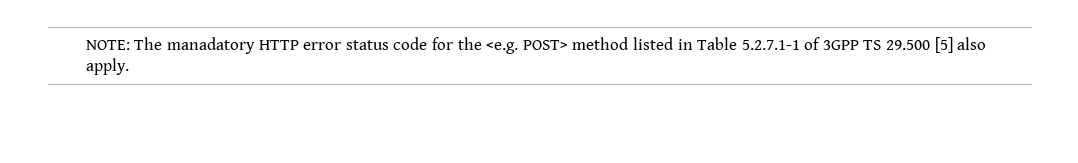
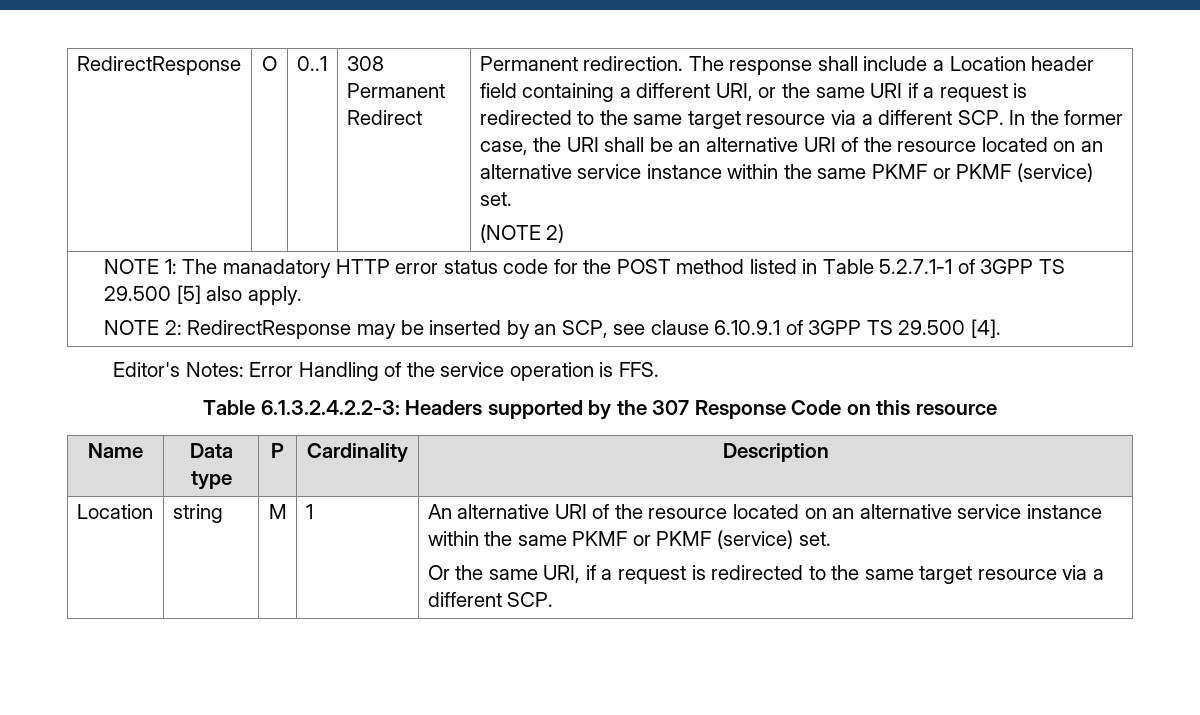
[85,40,130,50] NOTE: -> [76,56,241,75] [262,56,277,71] [296,56,327,71] [346,56,384,71] [346,83,445,98] [346,110,422,125] [479,56,1095,75] [479,83,1028,102] [479,110,1124,129] [479,137,1103,155] [479,163,1093,182] [479,192,512,206] [479,224,565,243] [104,259,177,274] RedirectResponse | O | 0..1 | 308 Permanent Redirect | Permanent redirection. The response shall include a Location header field containing a different URI, or the same URI if a request is redirected to the same target resource via a different SCP. In the former case, the URI shall be an alternative URI of the resource located on an alternative service instance within the same PKMF or PKMF (service) set. // (NOTE 2) // NOTE 1:
[486,40,568,54] <e.g. POST> -> [616,259,671,274] POST
(129, 66) none -> [104,319,1001,339] [113,362,659,381] [203,400,997,420] [88,443,143,458] [189,443,233,458] [190,471,232,490] [271,443,284,458] [307,443,408,463] [722,443,829,462] [76,504,153,519] [172,504,223,523] [268,504,287,519] [305,504,313,519] [427,504,1102,519] [427,530,831,549] [427,565,1104,584] [427,592,554,607] // NOTE 2: RedirectResponse may be inserted by an SCP, see clause 6.10.9.1 of 3GPP TS 29.500 [4]. // Editor's Notes: Error Handling of the service operation is FFS. // Table 6.1.3.2.4.2.2-3: Headers supported by the 307 Response Code on this resource // Name | Data type | P | Cardinality | Description // Location | string | M | 1 | An alternative URI of the resource located on an alternative service instance within the same PKMF or PKMF (service) set. // Or the same URI, if a request is redirected to the same target resource via a different SCP.

